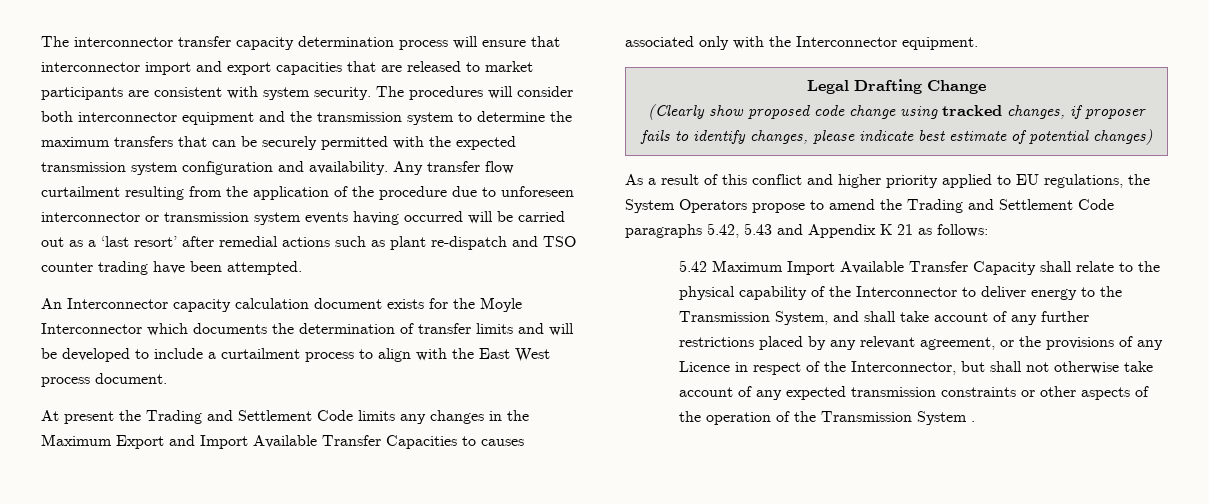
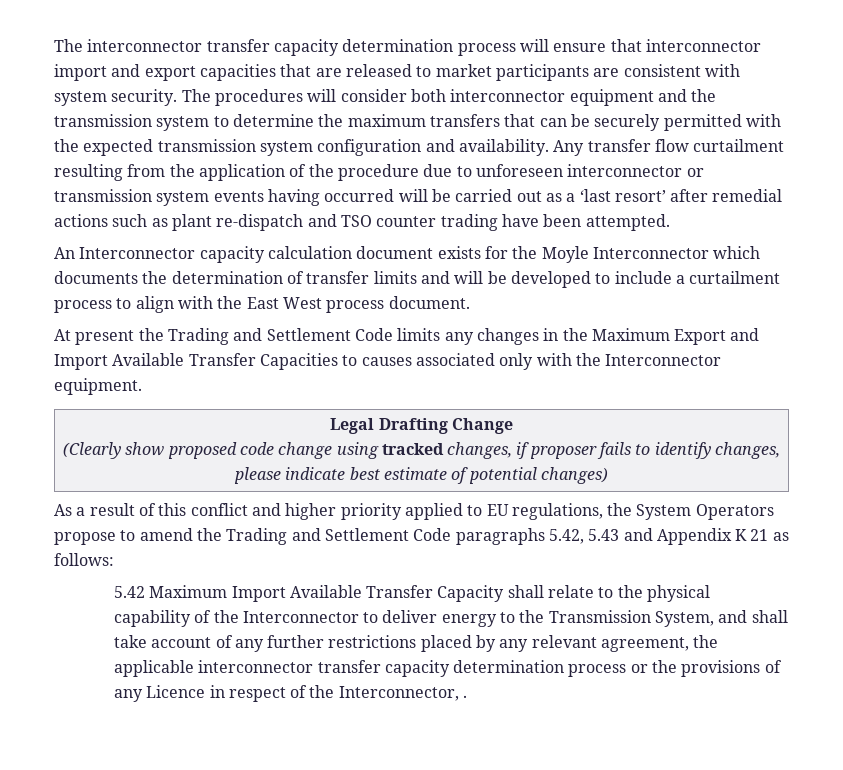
(996, 343) none -> [693,635,719,648] [113,660,627,677] the applicable interconnector transfer capacity determination process
[961,361,1154,374] [679,386,1150,400] [679,411,968,425] but shall not otherwise take account of any expected transmission constraints or other aspects of the operation of the Transmission System -> (459, 693) none

